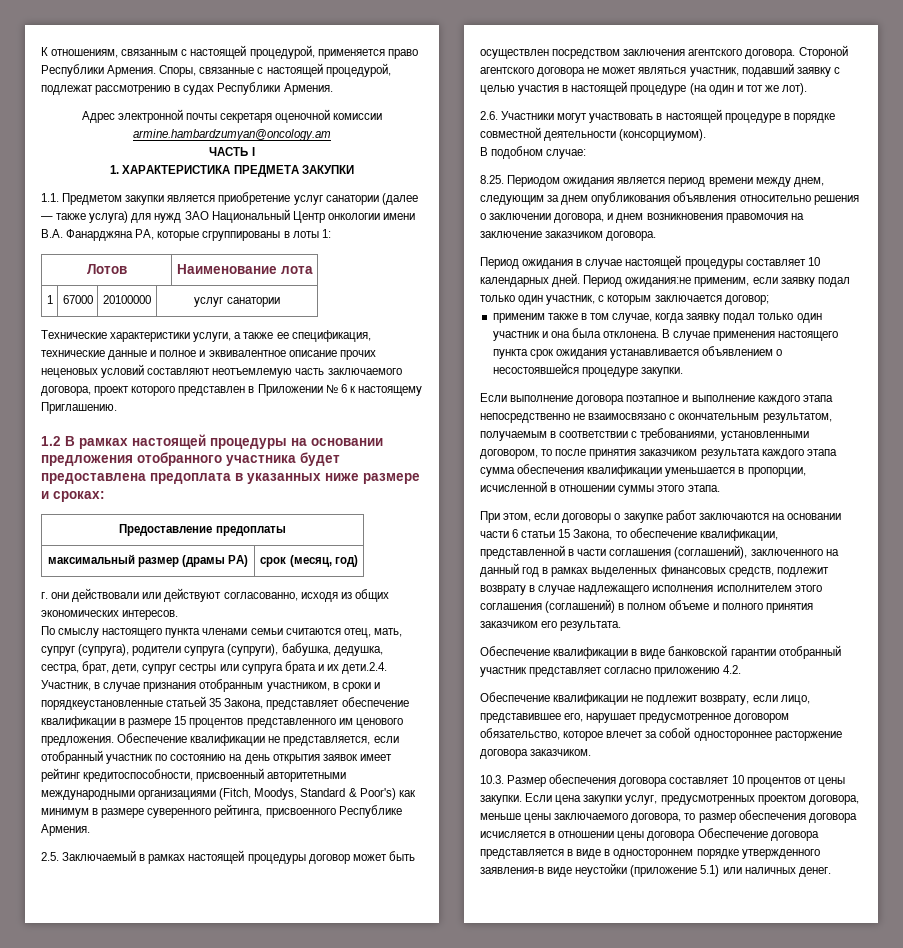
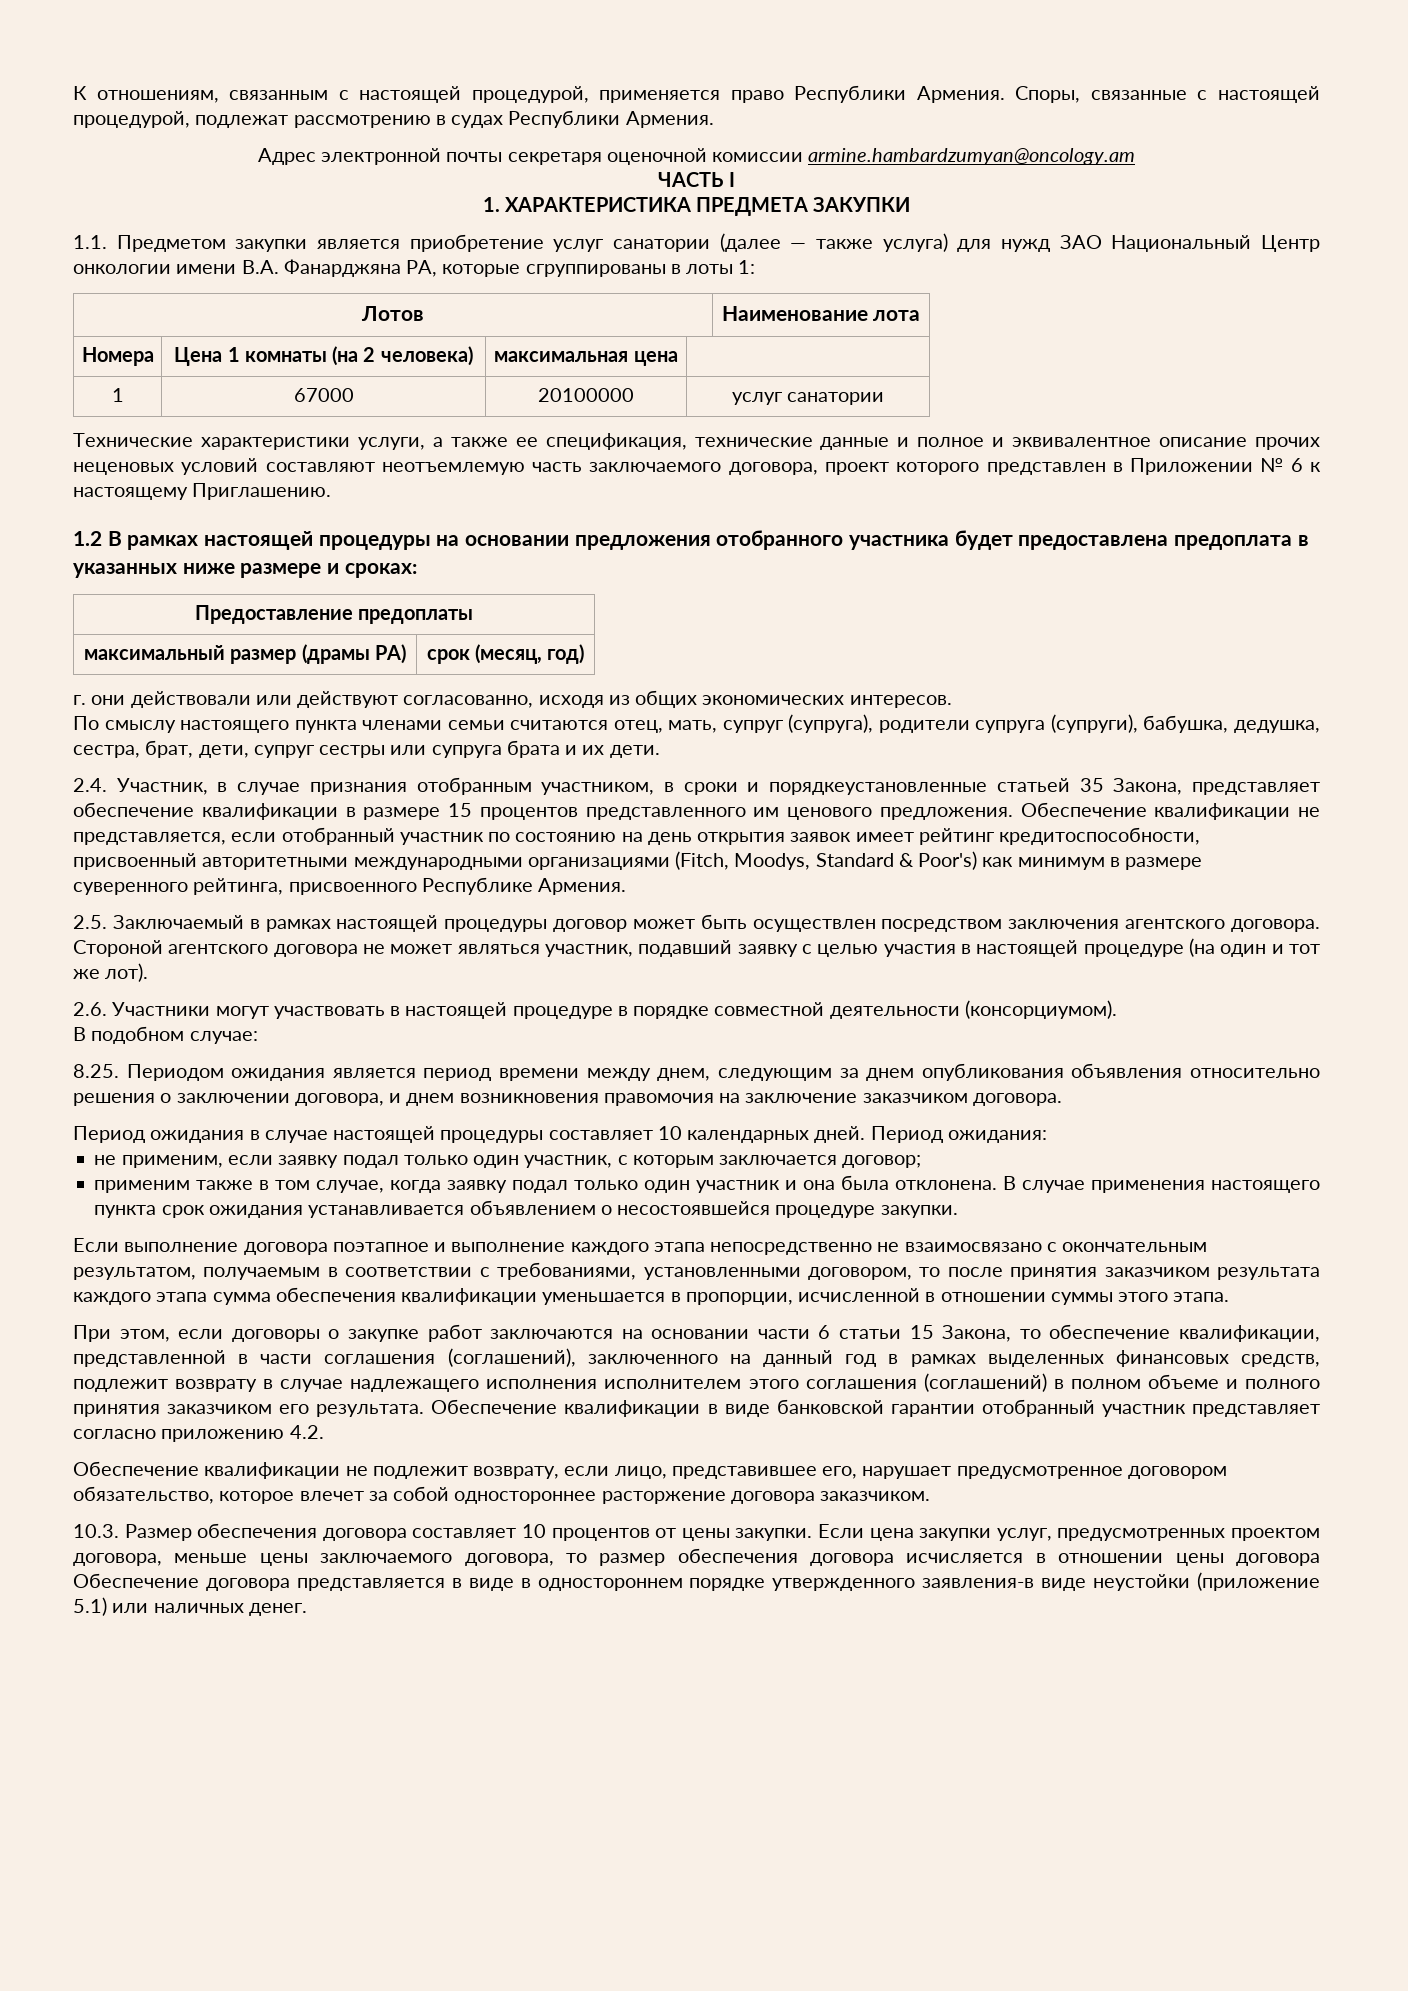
(313, 270) none -> [81,347,154,366] [174,346,473,366] [494,351,678,366] // Номера | Цена 1 комнаты (на 2 человека) | максимальная цена |
[342,662,388,674] дети.2.4. -> [609,745,660,758] [73,778,107,792] дети. // 2.4.
[625,277,692,287] ожидания:не -> [947,1130,1047,1143] [94,1155,117,1165] ожидания: // не
(622, 626) // -> (425, 1410) none

